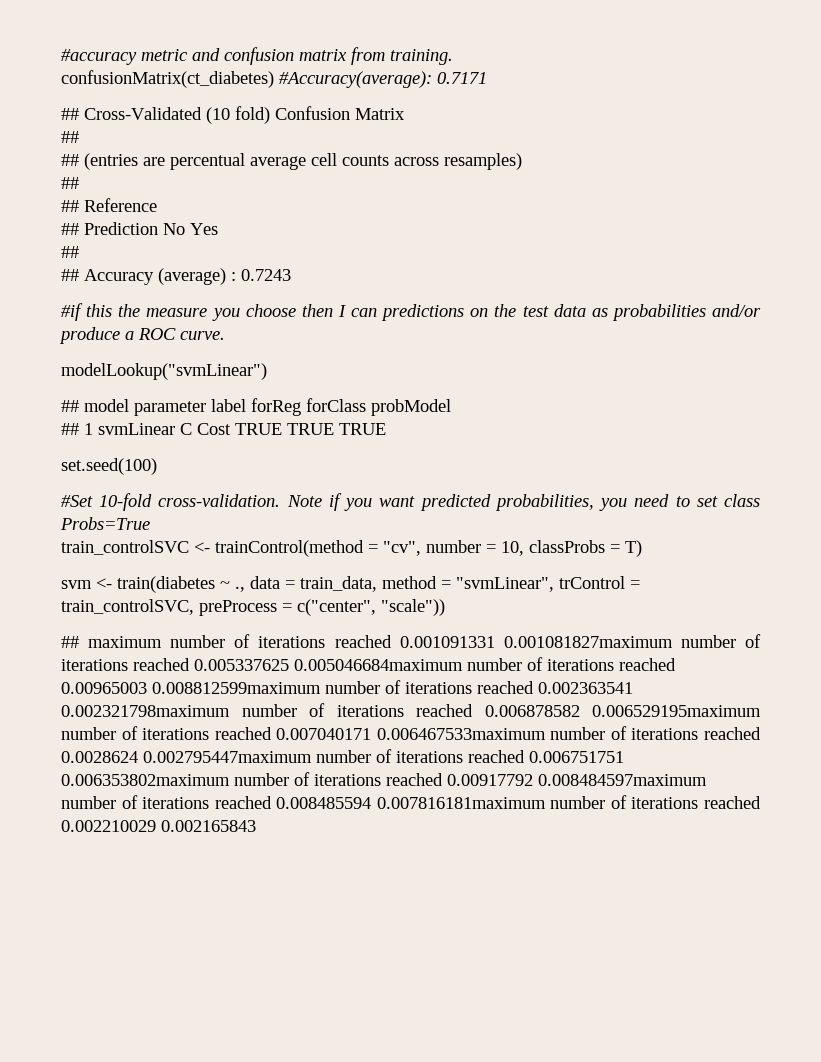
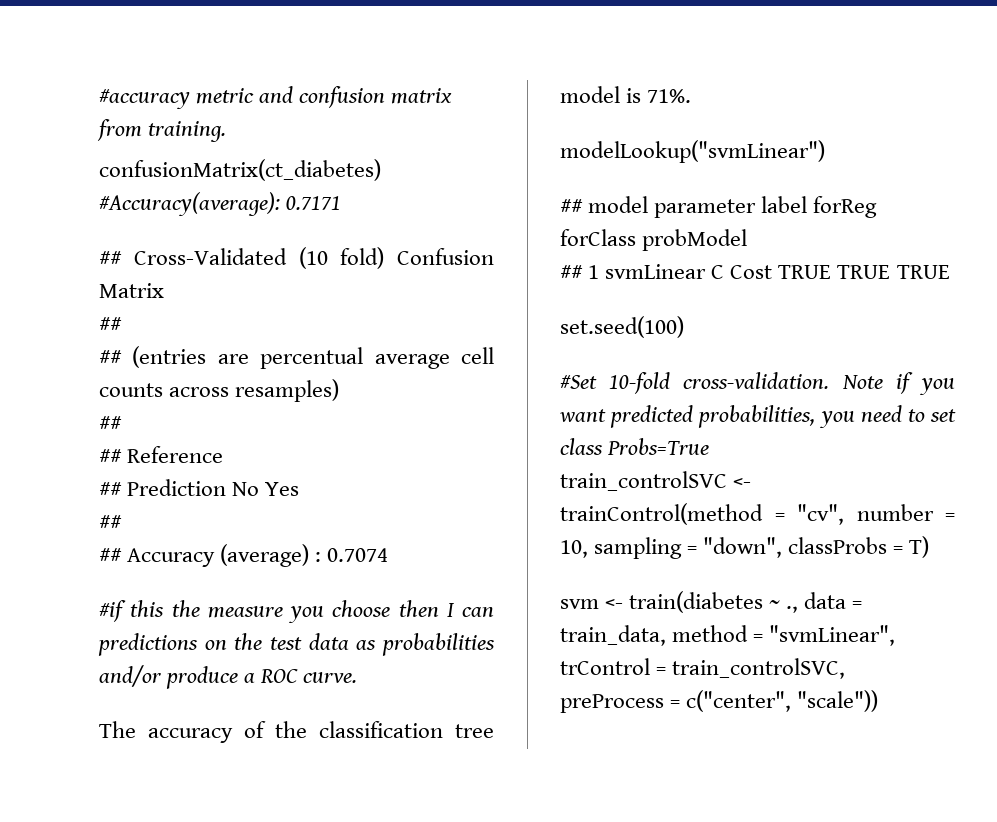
[241,269,291,281] 0.7243 -> [327,548,389,562] 0.7074
(225, 335) none -> [99,721,494,743] [560,86,692,103] // The accuracy of the classification tree model is 71%.
(524, 548) none -> [594,537,783,559] sampling = "down",
[61,634,761,648] [61,657,676,671] [61,680,633,694] [61,703,761,717] [61,726,761,740] [61,749,624,763] [61,772,707,786] [61,795,761,809] [61,820,256,832] // ## maximum number of iterations reached 0.001091331 0.001081827maximum number of iterations reached 0.005337625 0.005046684maximum number of iterations reached 0.00965003 0.008812599maximum number of iterations reached 0.002363541 0.002321798maximum number of iterations reached 0.006878582 0.006529195maximum number of iterations reached 0.007040171 0.006467533maximum number of iterations reached 0.0028624 0.002795447maximum number of iterations reached 0.006751751 0.006353802maximum number of iterations reached 0.00917792 0.008484597maximum number of iterations reached 0.008485594 0.007816181maximum number of iterations reached 0.002210029 0.002165843 -> (879, 701) none

